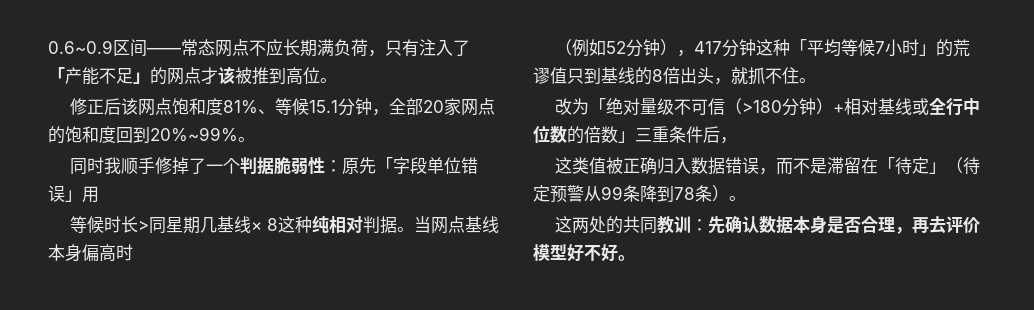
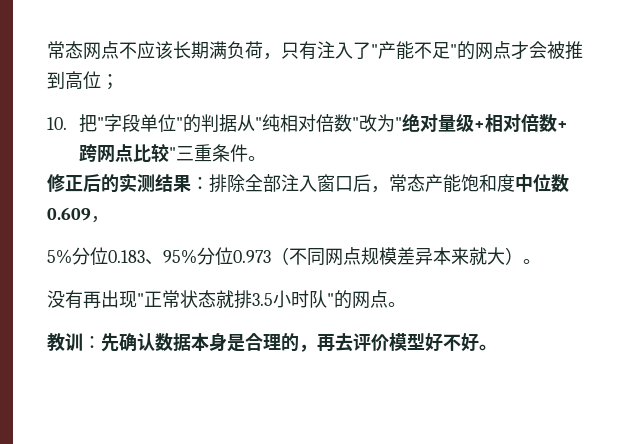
[48,39,181,57] 0.6~0.9区间—— -> (47, 50) none
(283, 47) none -> [155,41,173,59] 该
[48,67,65,82] 「 -> [371,44,378,57] "
[133,72,150,84] 」 -> [450,44,457,57] "
[218,66,235,84] 该 -> [529,41,547,59] 会
[320,78,337,83] [70,98,496,116] [48,126,255,144] [70,157,479,175] [48,185,99,203] [70,215,500,234] [48,244,133,262] [555,39,971,57] [533,67,816,85] [555,98,981,116] [533,126,737,144] [555,157,981,175] [533,185,746,203] [555,216,658,234] 。 // 修正后该网点饱和度81%、等候15.1分钟，全部20家网点的饱和度回到20%~99%。 // 同时我顺手修掉了一个判据脆弱性：原先「字段单位错误」用 // 等候时长>同星期几基线× 8这种纯相对判据。当网点基线本身偏高时 // （例如52分钟），417分钟这种「平均等候7小时」的荒谬值只到基线的8倍出头，就抓不住。 // 改为「绝对量级不可信（>180分钟）+相对基线或全行中位数的倍数」三重条件后， // 这类值被正确归入数据错误，而不是滞留在「待定」（待定预警从99条降到78条）。 // 这两处的共同 -> [101,74,119,90] [47,113,569,133] [79,143,267,163] [47,173,569,193] [47,207,109,223] [47,247,541,266] [47,290,406,309] ； // 10.把"字段单位"的判据从"纯相对倍数"改为"绝对量级+相对倍数+跨网点比较"三重条件。 // 修正后的实测结果：排除全部注入窗口后，常态产能饱和度中位数0.609， // 5%分位0.183、95%分位0.973（不同网点规模差异本来就大）。 // 没有再出现"正常状态就排3.5小时队"的网点。 //
[844,216,896,233] 否合理 -> [245,333,299,352] 合理的

